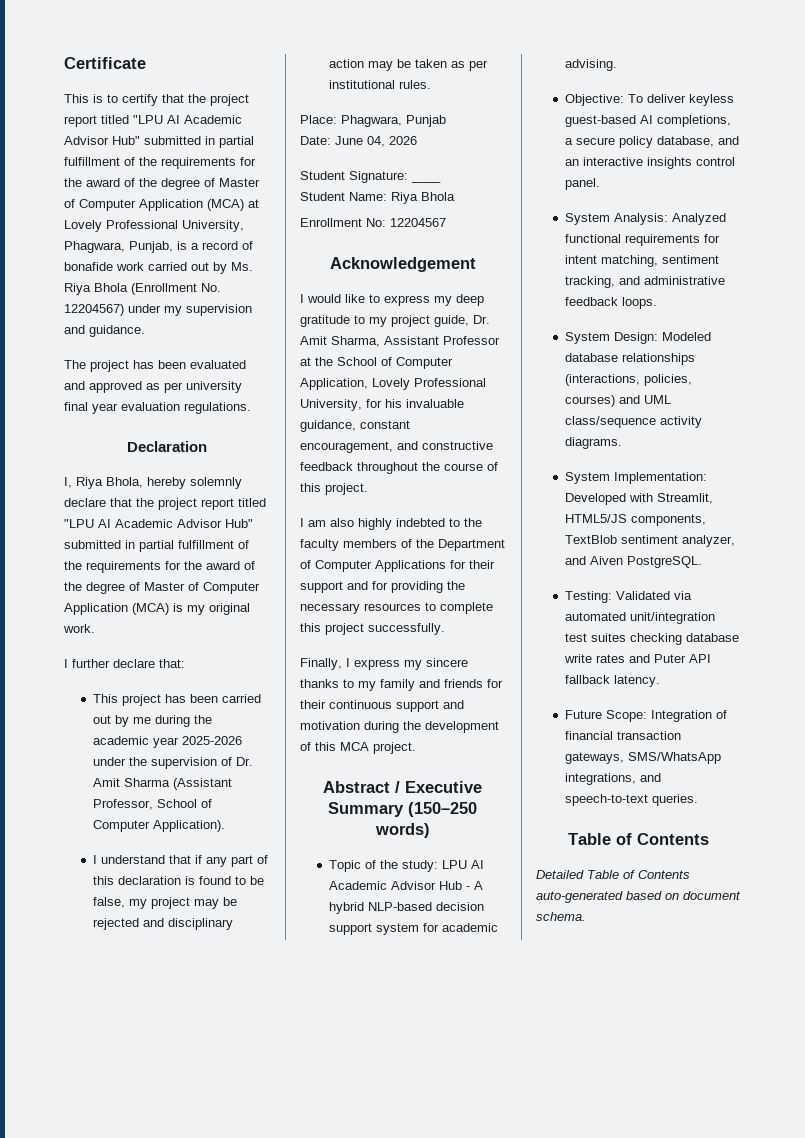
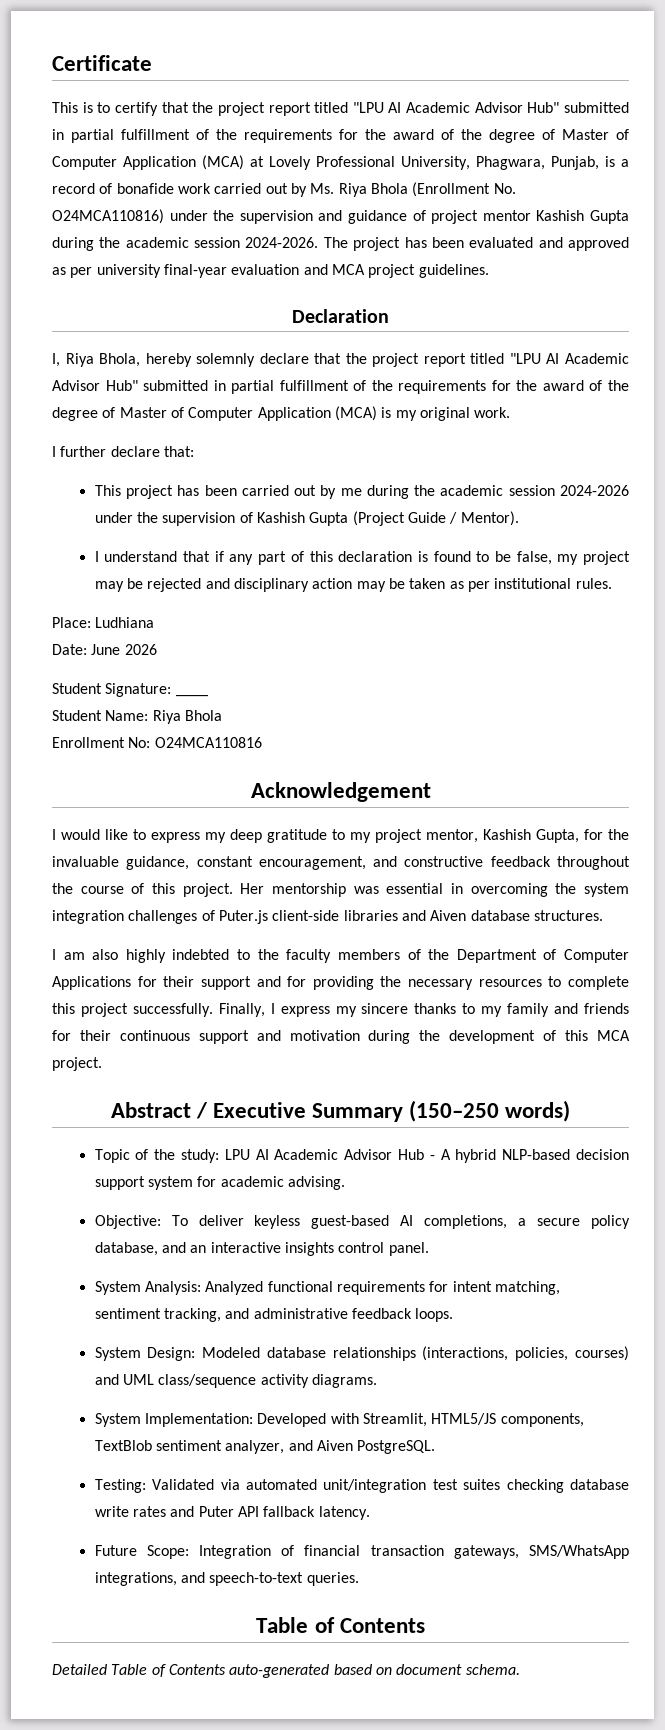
[64,304,252,316] [64,325,145,337] 12204567) under my supervision and guidance. // -> [52,209,630,224] [52,237,319,251] O24MCA110816) under the supervision and guidance of project mentor Kashish Gupta during the academic session 2024-2026.
[64,402,251,414] final year evaluation regulations. -> [163,264,489,278] final-year evaluation and MCA project guidelines.
[153,736,243,748] year 2025-2026 -> [508,485,630,496] session 2024-2026
[236,757,254,766] [93,778,233,790] [93,799,213,810] [93,820,226,832] Dr. Amit Sharma (Assistant Professor, School of Computer Application). -> [256,511,519,526] Kashish Gupta (Project Guide / Mentor).
[341,115,446,127] Phagwara, Punjab -> [95,617,155,628] Ludhiana
[367,136,385,147] 04, -> (121, 649) none
[390,218,446,227] 12204567 -> [154,737,262,748] O24MCA110816
[434,315,490,327] [300,336,500,347] [300,357,453,369] [300,378,486,390] [300,399,402,411] guide, Dr. Amit Sharma, Assistant Professor at the School of Computer Application, Lovely Professional University, for his -> [426,829,629,843] mentor, Kashish Gupta, for the
(368, 489) none -> [240,883,629,897] [52,910,603,924] Her mentorship was essential in overcoming the system integration challenges of Puter.js client-side libraries and Aiven database structures.
(445, 629) // -> (213, 1010) none

